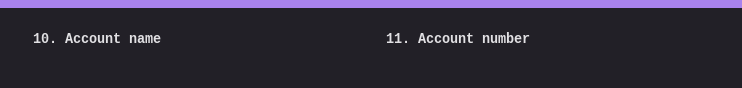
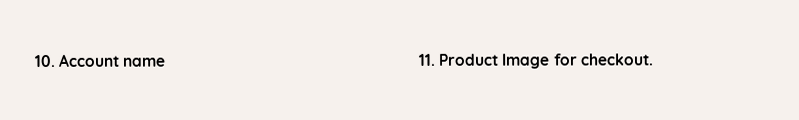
[418,32,530,43] Account number -> [438,53,654,69] Product Image for checkout.

